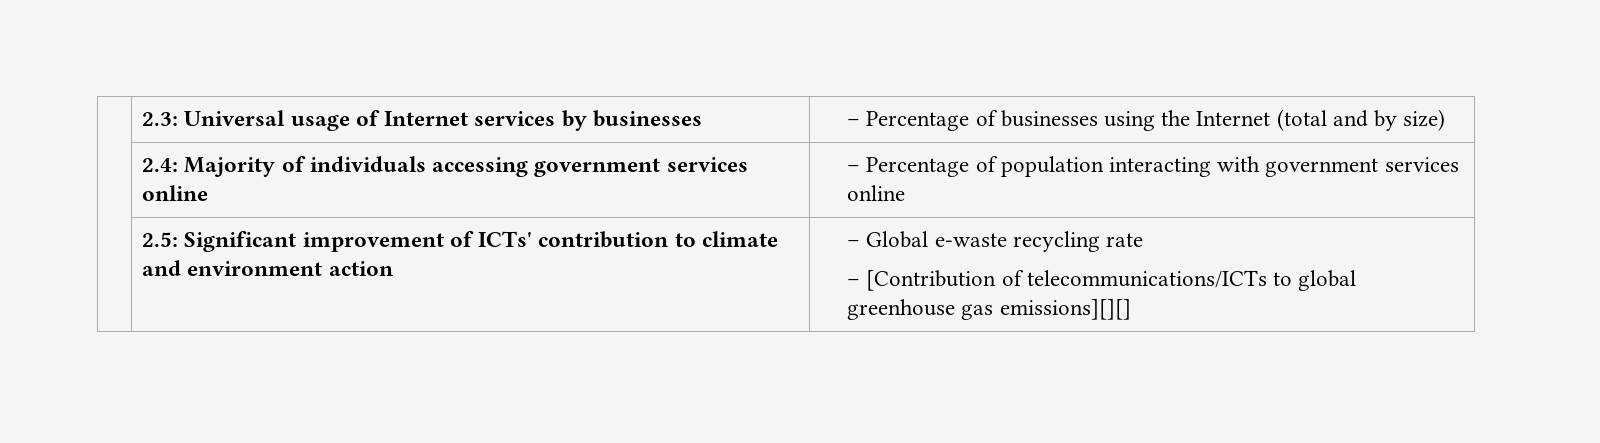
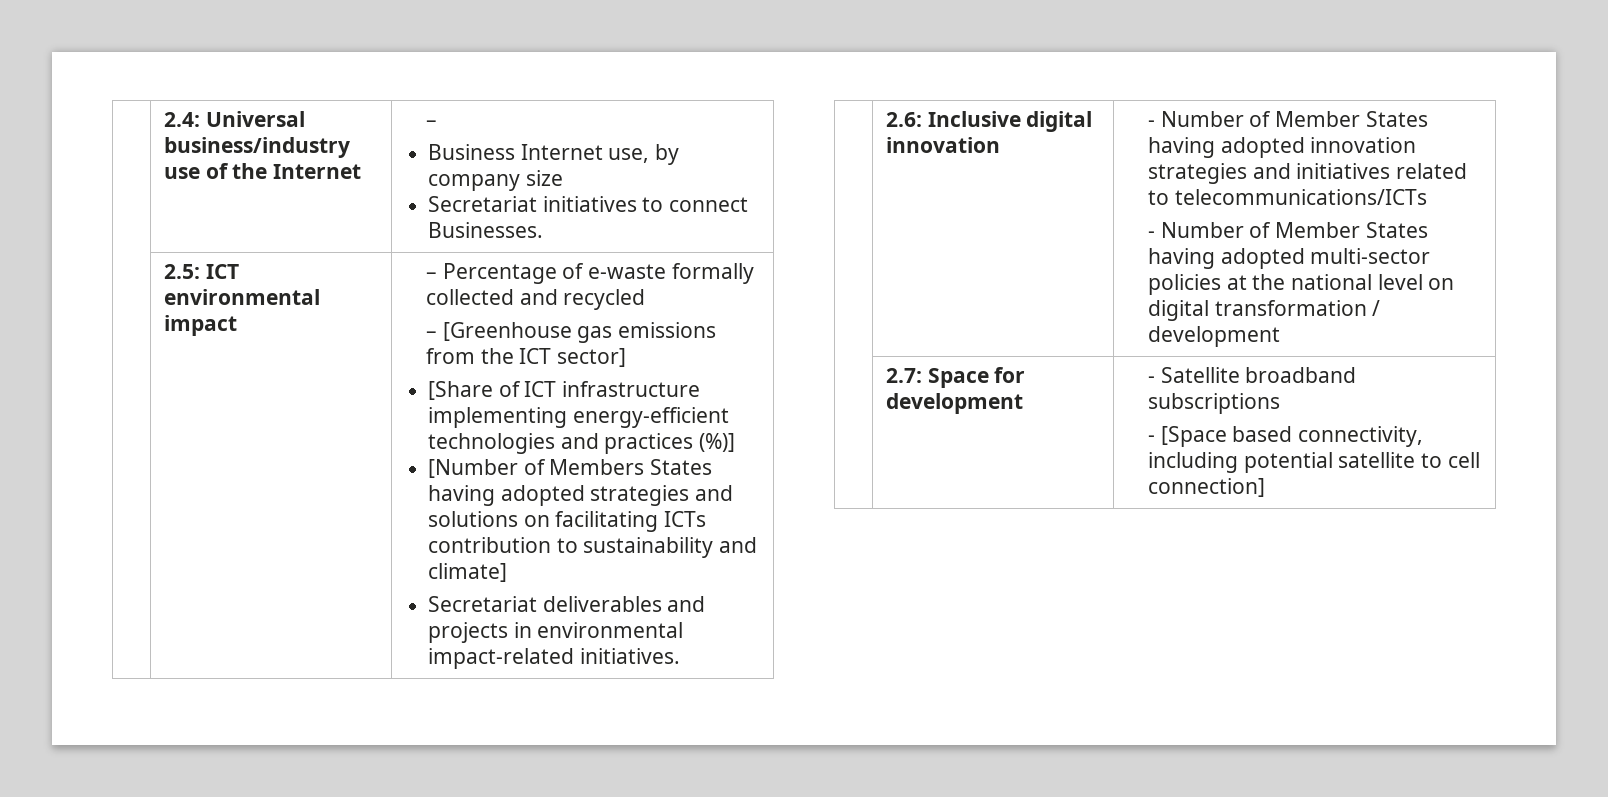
[142,110,702,131] [847,109,1446,131] [142,156,748,177] [142,185,209,201] [847,156,1459,177] [847,185,906,201] [142,231,778,252] [142,260,393,276] [847,231,1144,252] [847,270,1357,291] [847,299,1131,320] | 2.3: Universal usage of Internet services by businesses | – Percentage of businesses using the Internet (total and by size) // | 2.4: Majority of individuals accessing government services online | – Percentage of population interacting with government services online // | 2.5: Significant improvement of ICTs' contribution to climate and environment action | – Global e-waste recycling rate // – [Contribution of telecommunications/ICTs to global greenhouse gas emissions][][] -> [163,111,305,127] [163,137,350,158] [163,163,361,179] [425,120,437,127] [428,144,680,165] [428,170,563,191] [428,196,749,212] [428,222,544,238] [163,264,239,279] [163,289,320,305] [163,315,237,336] [425,263,754,284] [425,289,646,310] [425,322,716,343] [425,348,626,367] [428,381,701,400] [428,407,729,428] [428,433,736,454] [428,459,713,478] [428,485,734,506] [428,511,707,532] [428,537,758,558] [428,563,508,582] [428,596,706,612] [428,622,684,643] [428,648,680,669] [885,111,1093,132] [885,137,1000,153] [1147,111,1428,127] [1147,137,1417,158] [1147,163,1467,184] [1147,189,1427,205] [1147,222,1428,238] [1147,248,1431,269] [1147,274,1455,295] [1147,300,1381,321] [1147,326,1280,347] [885,367,1026,388] [885,393,1023,414] [1147,367,1357,383] [1147,393,1280,414] [1147,426,1423,447] [1147,452,1480,473] [1147,478,1265,497] | 2.4: Universal business/industry use of the Internet | – // Business Internet use, by company size // Secretariat initiatives to connect Businesses. // | 2.5: ICT environmental impact | – Percentage of e-waste formally collected and recycled // – [Greenhouse gas emissions from the ICT sector] // [Share of ICT infrastructure implementing energy-efficient technologies and practices (%)] // [Number of Members States having adopted strategies and solutions on facilitating ICTs contribution to sustainability and climate] // Secretariat deliverables and projects in environmental impact-related initiatives. // | 2.6: Inclusive digital innovation | - Number of Member States having adopted innovation strategies and initiatives related to telecommunications/ICTs // - Number of Member States having adopted multi-sector policies at the national level on digital transformation / development // | 2.7: Space for development | - Satellite broadband subscriptions // - [Space based connectivity, including potential satellite to cell connection]

